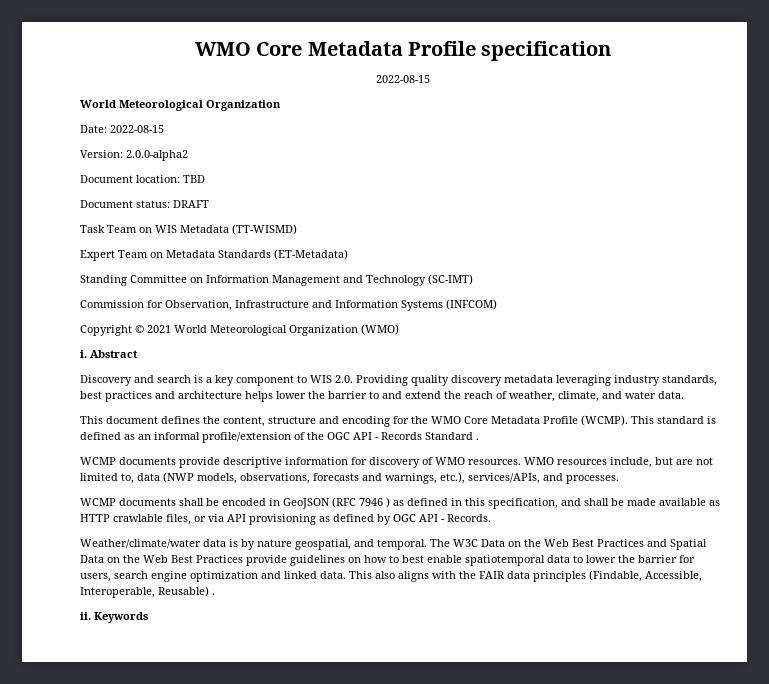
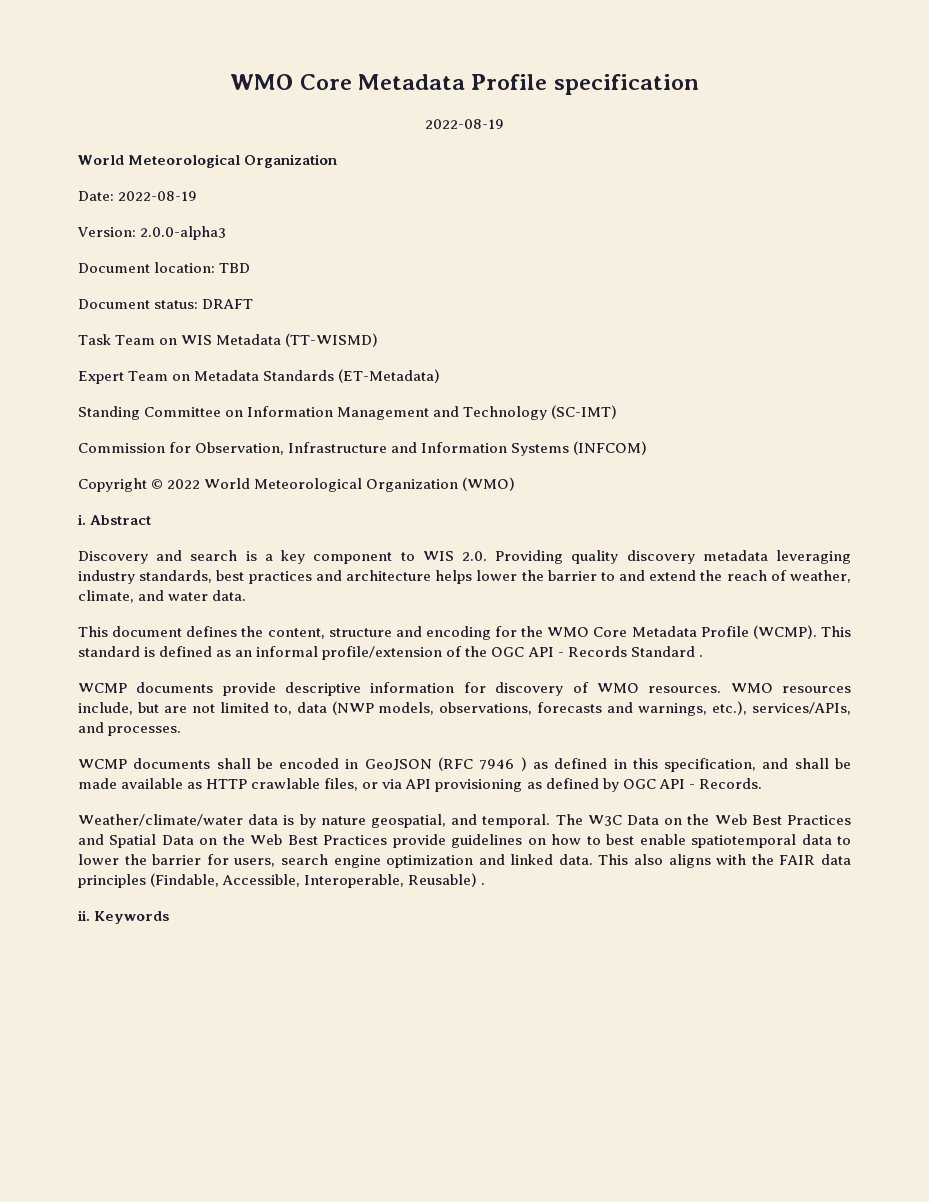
[376,75,430,83] 2022-08-15 -> [425,119,504,129] 2022-08-19
[110,125,164,133] 2022-08-15 -> [118,191,198,201] 2022-08-19
[126,150,188,161] 2.0.0-alpha2 -> [140,226,227,240] 2.0.0-alpha3
[147,325,171,333] 2021 -> [167,479,201,489] 2022

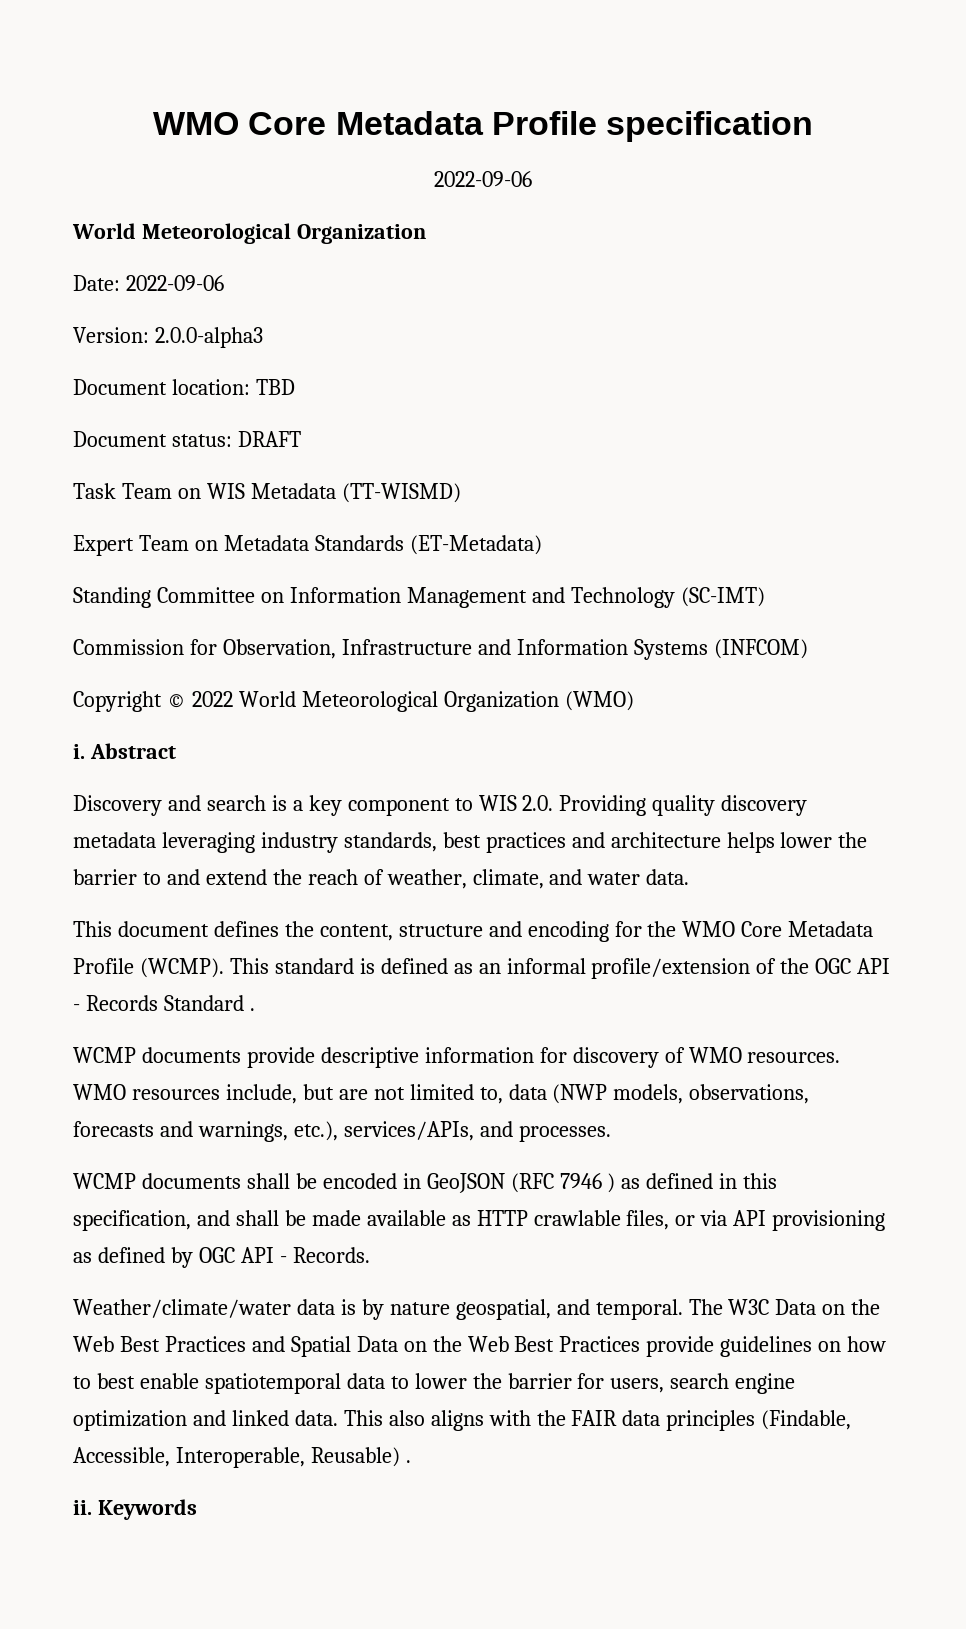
[425,119,504,129] 2022-08-19 -> [434,171,532,187] 2022-09-06
[118,191,198,201] 2022-08-19 -> [125,275,224,291] 2022-09-06

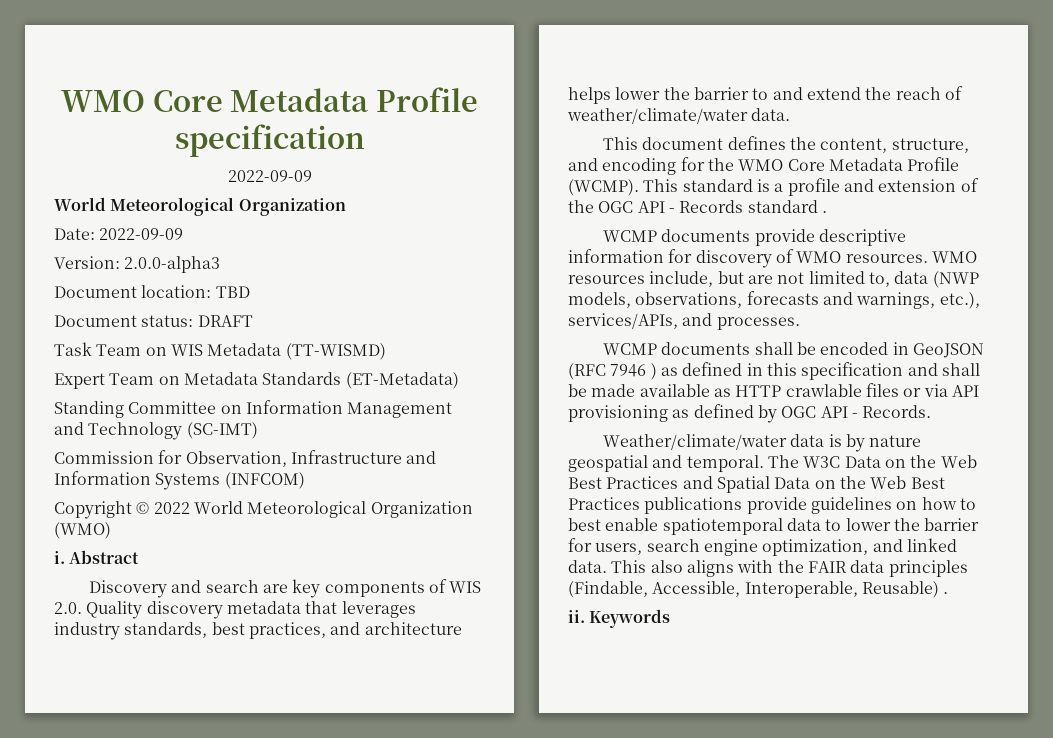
[434,171,532,187] 2022-09-06 -> [227,170,312,182] 2022-09-09
[125,275,224,291] 2022-09-06 -> [99,228,184,240] 2022-09-09
[271,795,808,816] [73,832,255,853] is a key component to WIS 2.0. Providing quality discovery metadata leveraging -> [262,579,482,598] [54,601,416,619] are key components of WIS 2.0. Quality discovery metadata that leverages
[485,832,566,853] practices -> [248,622,326,639] practices,
[386,869,641,889] weather, climate, and water -> [567,108,748,124] weather/climate/water
[398,924,483,937] structure -> [891,138,969,153] structure,
[380,958,751,979] defined as an informal profile/extension -> [774,178,957,196] a profile and extension
[163,995,244,1011] Standard -> [747,200,818,213] standard
[73,1210,191,1231] specification, -> [801,362,904,380] specification
[626,1210,670,1230] files, -> [865,383,899,397] files
[455,1299,551,1320] geospatial, -> [568,455,648,472] geospatial
(641, 1344) none -> [644,497,743,514] publications
[73,1410,187,1431] optimization -> [762,539,869,556] optimization,

